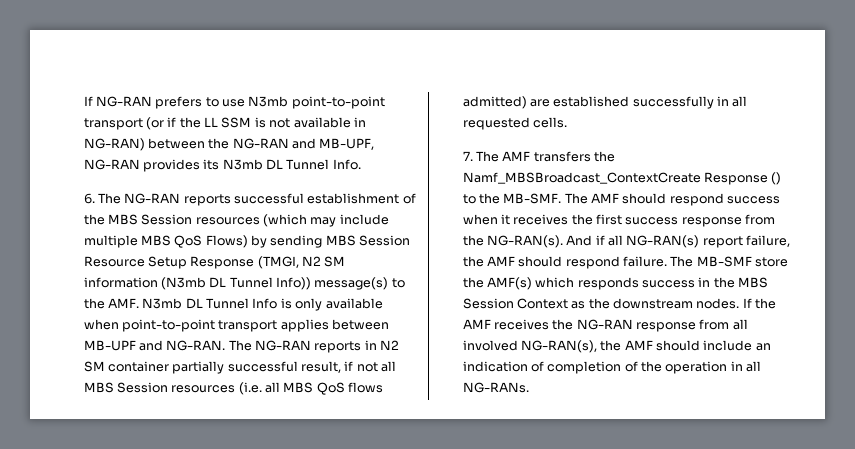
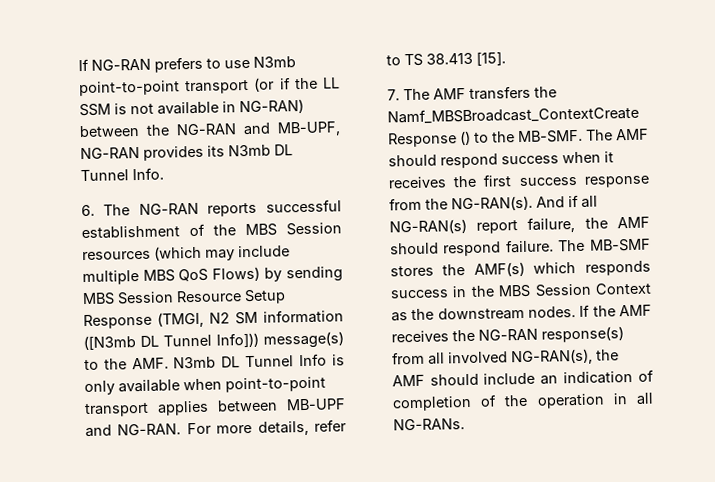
[160,277,312,290] (N3mb DL Tunnel Info)) -> [82,332,259,351] ([N3mb DL Tunnel Info]))
[228,340,400,353] [83,361,397,374] [83,382,384,395] [462,96,748,109] [462,117,567,130] The NG-RAN reports in N2 SM container partially successful result, if not all MBS Session resources (i.e. all MBS QoS flows admitted) are established successfully in all requested cells. -> [186,419,347,436] [385,51,506,67] For more details, refer to TS 38.413 [15].
[755,257,789,267] store -> [389,265,434,277] stores
[636,322,697,332] response -> [540,326,624,343] response(s)

